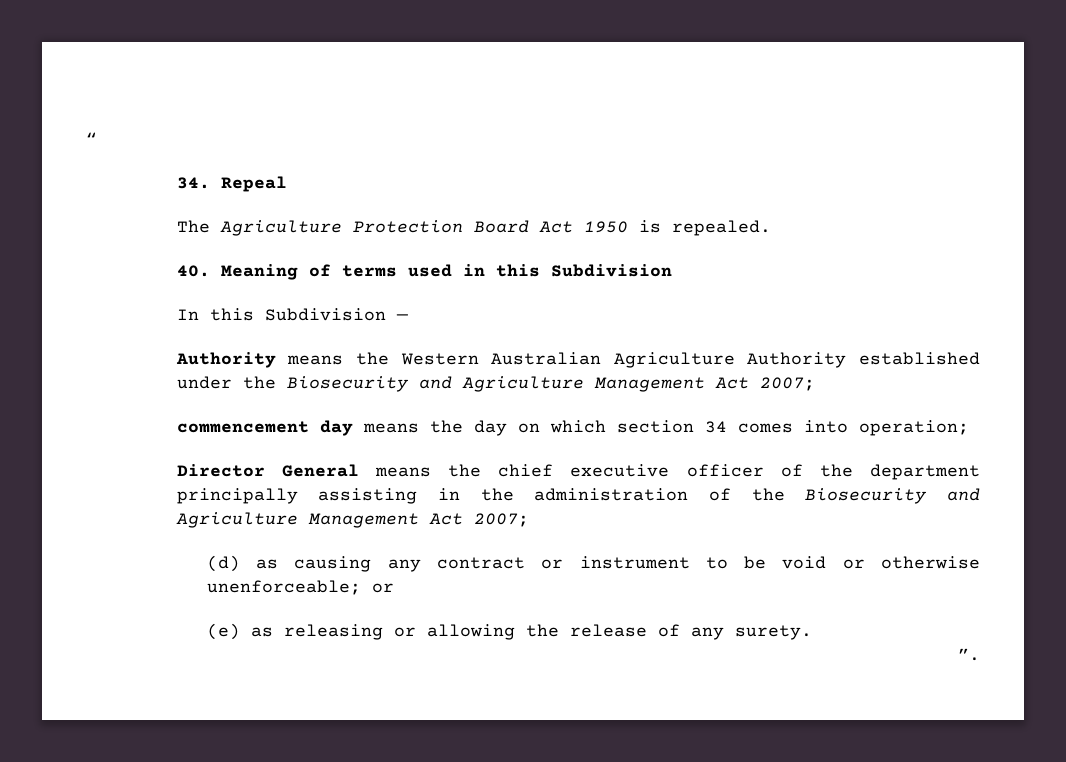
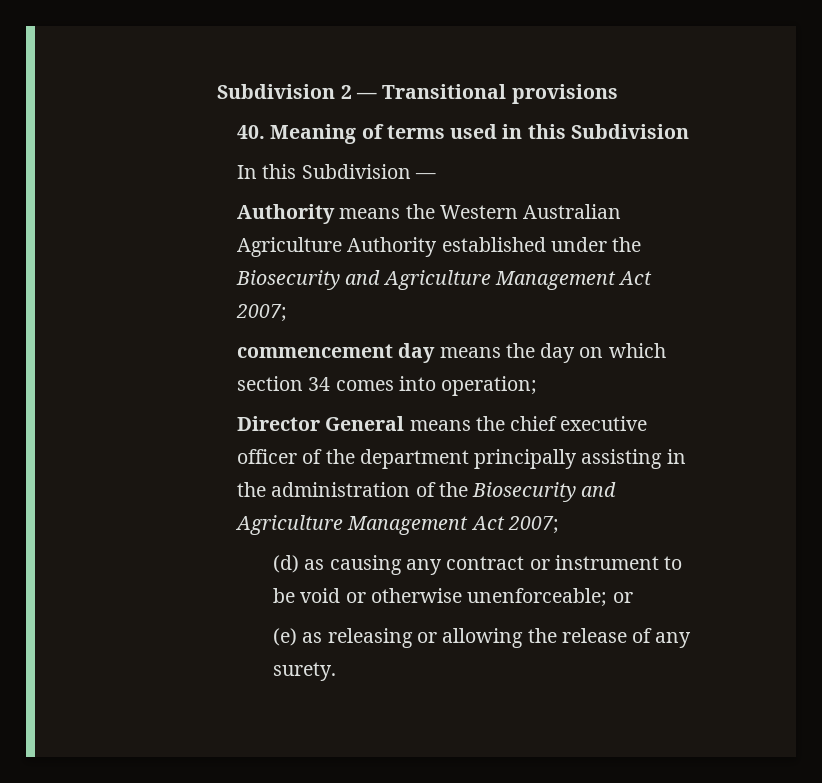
[86,132,97,144] [176,176,287,192] [176,220,771,236] “ // 34. Repeal // The Agriculture Protection Board Act 1950 is repealed. -> [217,84,618,104] Subdivision 2 — Transitional provisions
[958,648,980,661] // ”. -> (337, 671) none

